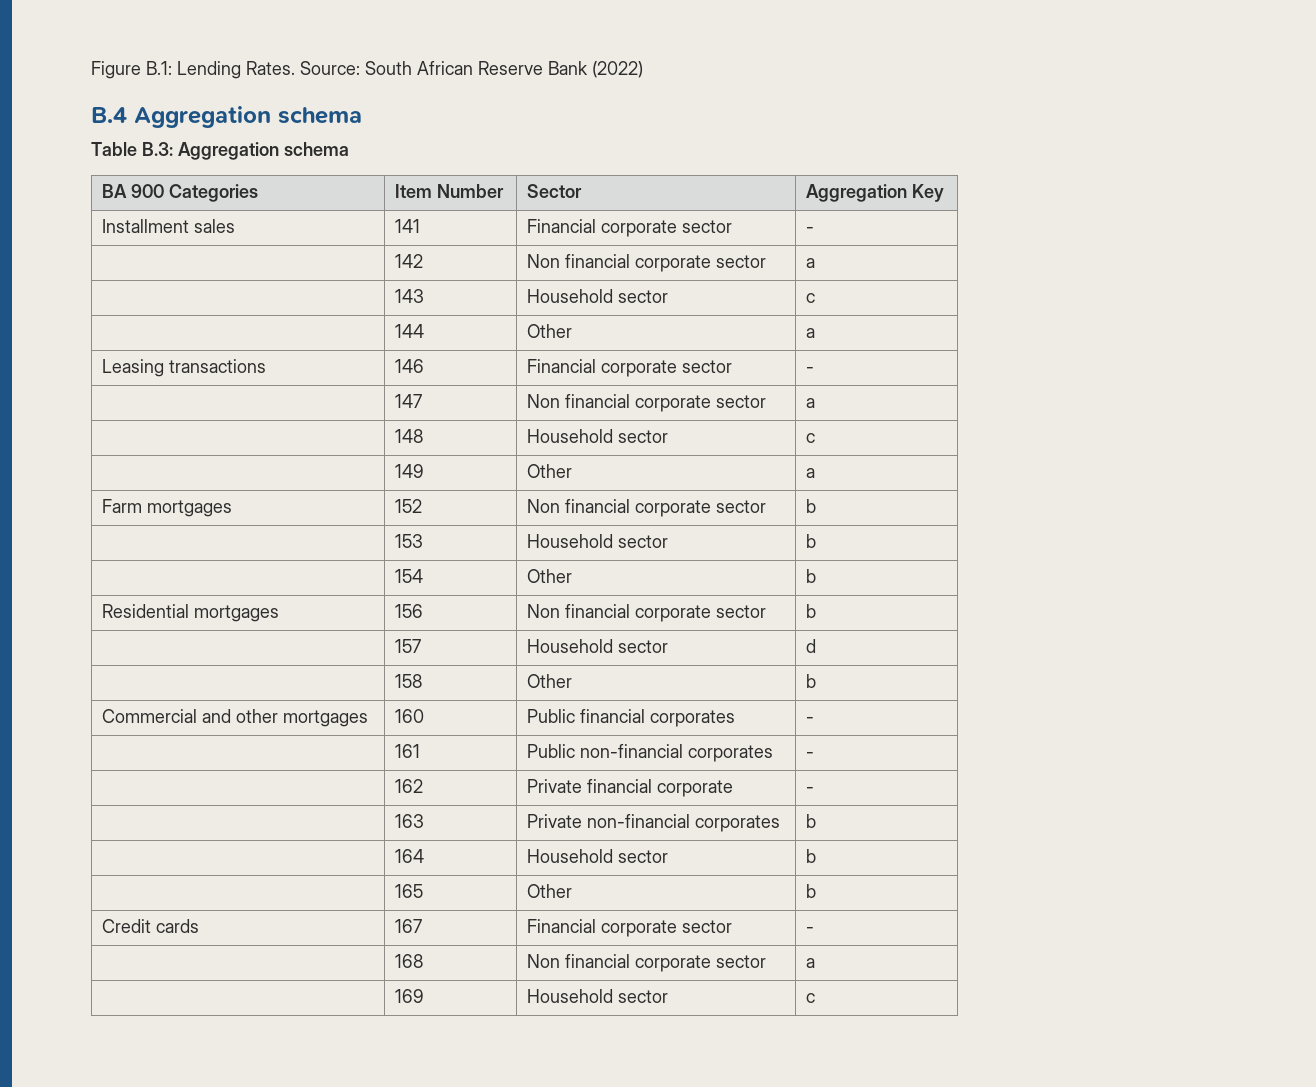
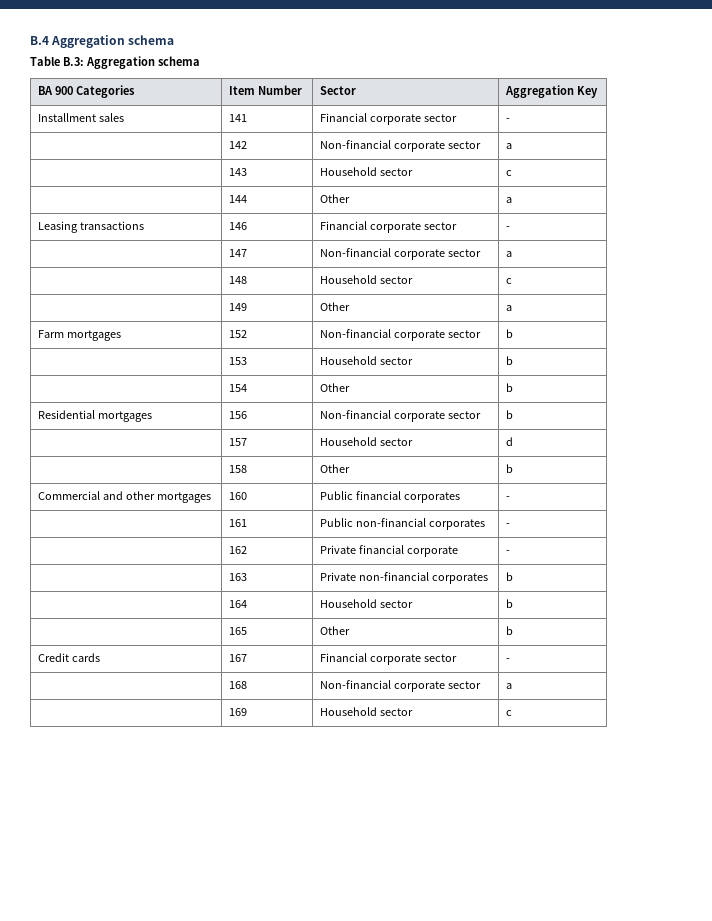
[91,61,643,79] Figure B.1: Lending Rates. Source: South African Reserve Bank (2022) // -> (30, 40) none
[527,254,631,268] Non financial -> [319,140,391,149] Non-financial
[527,394,631,408] Non financial -> [319,248,391,257] Non-financial
[527,499,631,513] Non financial -> [319,329,391,338] Non-financial
[527,604,631,618] Non financial -> [319,410,391,419] Non-financial
[527,954,631,968] Non financial -> [319,680,391,689] Non-financial

